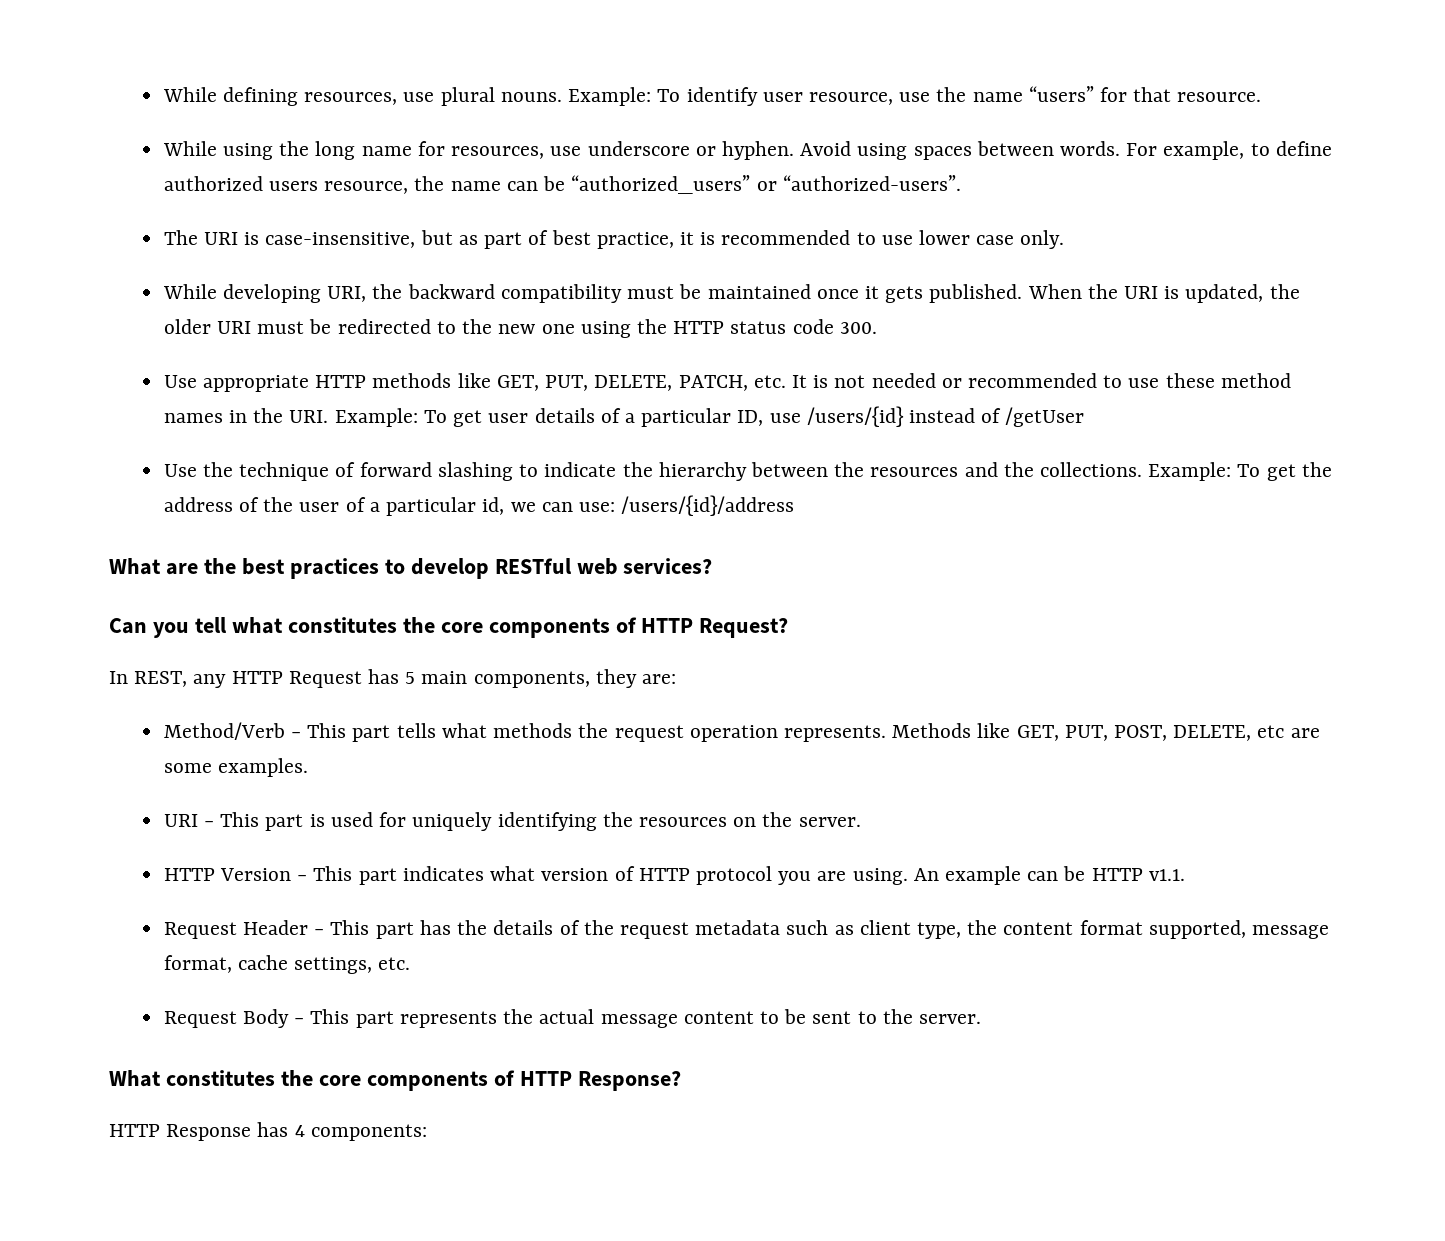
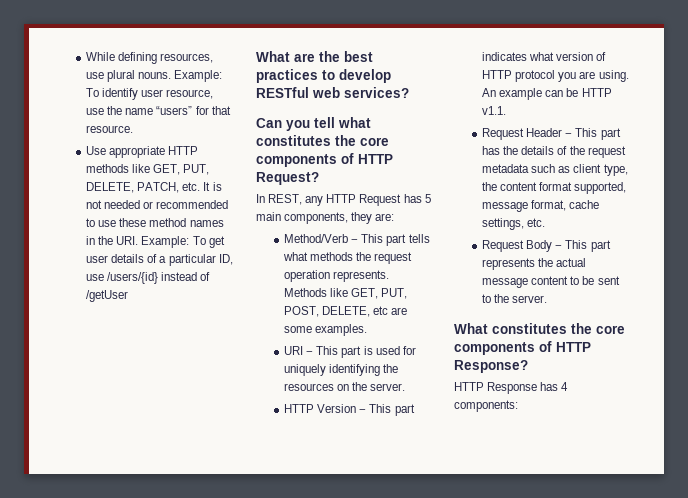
[162,141,1332,160] [163,175,961,194] [163,230,1065,249] [162,284,1300,303] [163,319,877,338] // While using the long name for resources, use underscore or hyphen. Avoid using spaces between words. For example, to define authorized users resource, the name can be “authorized_users” or “authorized-users”. // The URI is case-insensitive, but as part of best practice, it is recommended to use lower case only. // While developing URI, the backward compatibility must be maintained once it gets published. When the URI is updated, the older URI must be redirected to the new one using the HTTP status code 300. -> (134, 129) none
[163,462,1332,481] [163,495,795,516] // Use the technique of forward slashing to indicate the hierarchy between the resources and the collections. Example: To get the address of the user of a particular id, we can use: /users/{id}/address -> (129, 296) none

